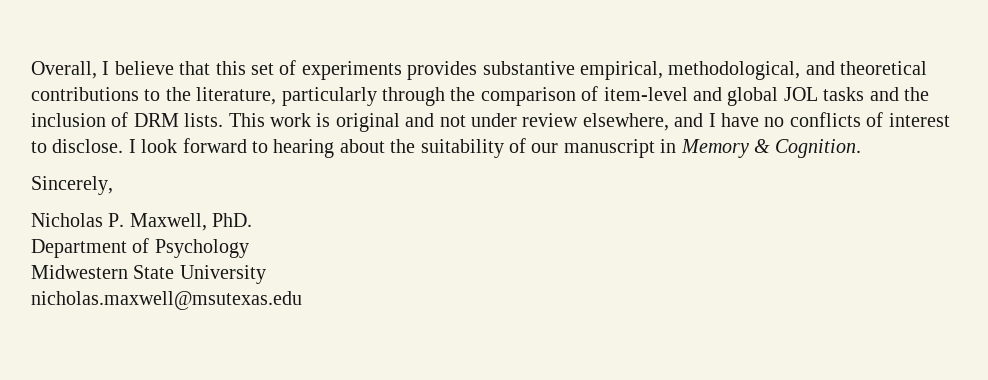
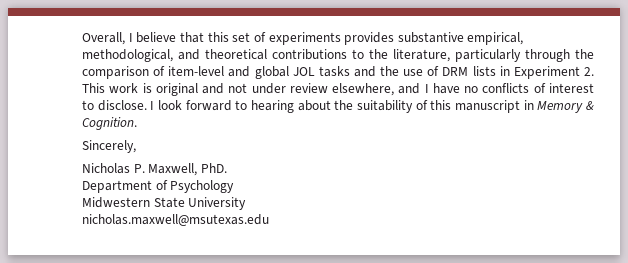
[31,113,106,127] inclusion -> [403,69,424,76] use
[184,113,224,127] lists. -> [472,66,594,79] lists in Experiment 2.
[531,143,559,153] our -> [430,100,452,110] this

